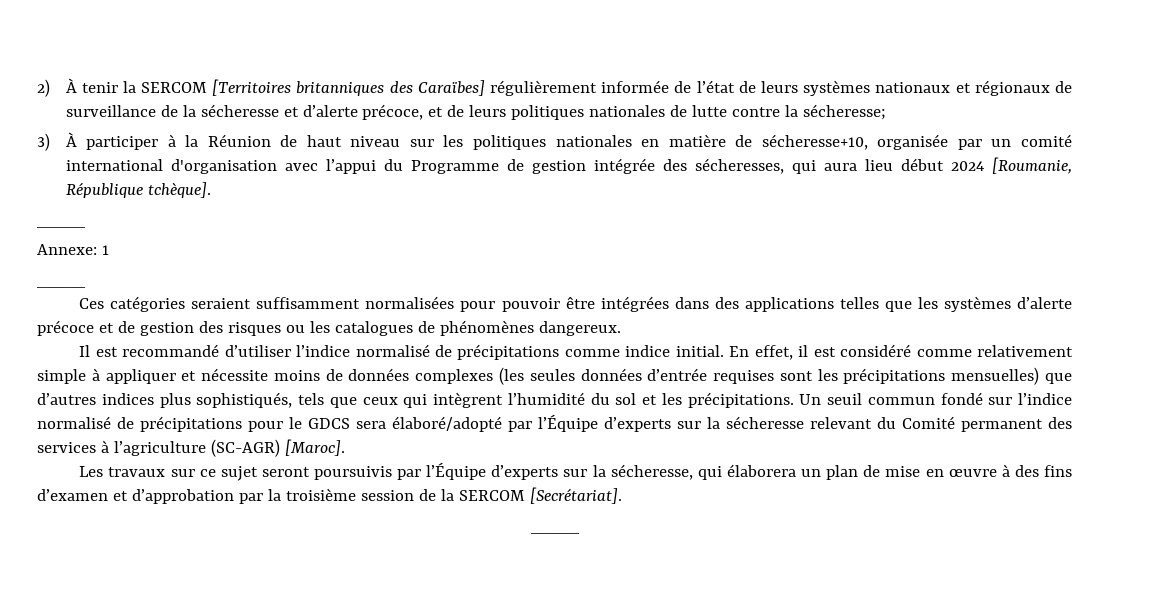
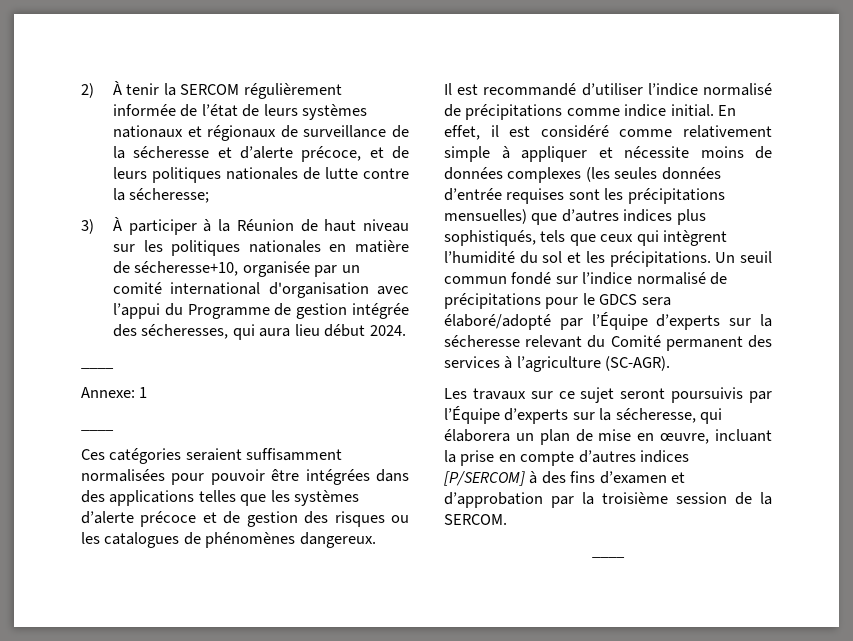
[212,79,485,96] [Territoires britanniques des Caraïbes] -> (240, 89) none
[950,157,1072,174] [65,182,211,198] 2024 [Roumanie, République tchèque]. -> [369,325,406,336] 2024.
[210,439,345,457] (SC-AGR) [Maroc]. -> [605,356,671,371] (SC-AGR).
[948,469,997,477] œuvre -> [660,429,772,444] [444,450,690,466] [444,471,525,486] œuvre, incluant la prise en compte d’autres indices [P/SERCOM]
[458,487,622,504] SERCOM [Secrétariat]. -> [444,514,507,525] SERCOM.

